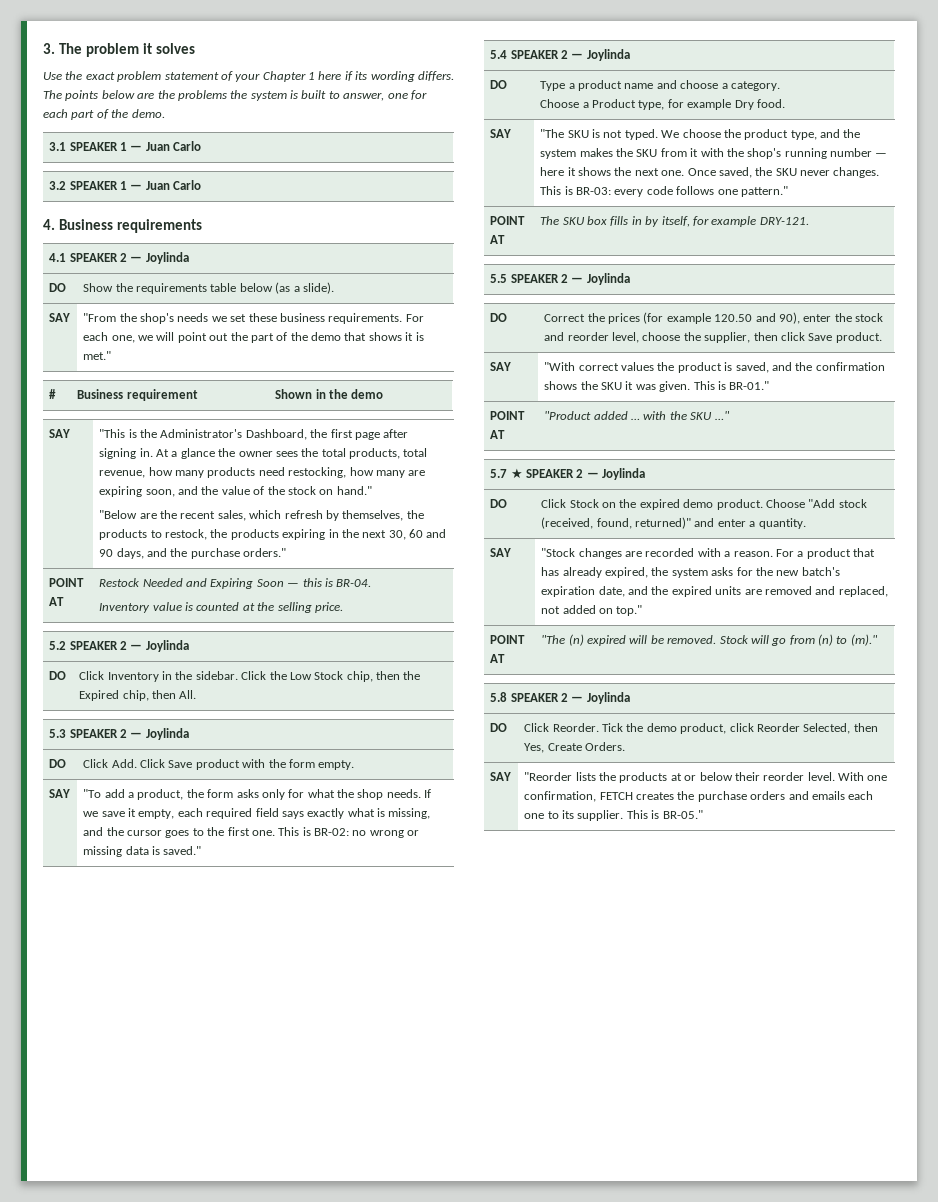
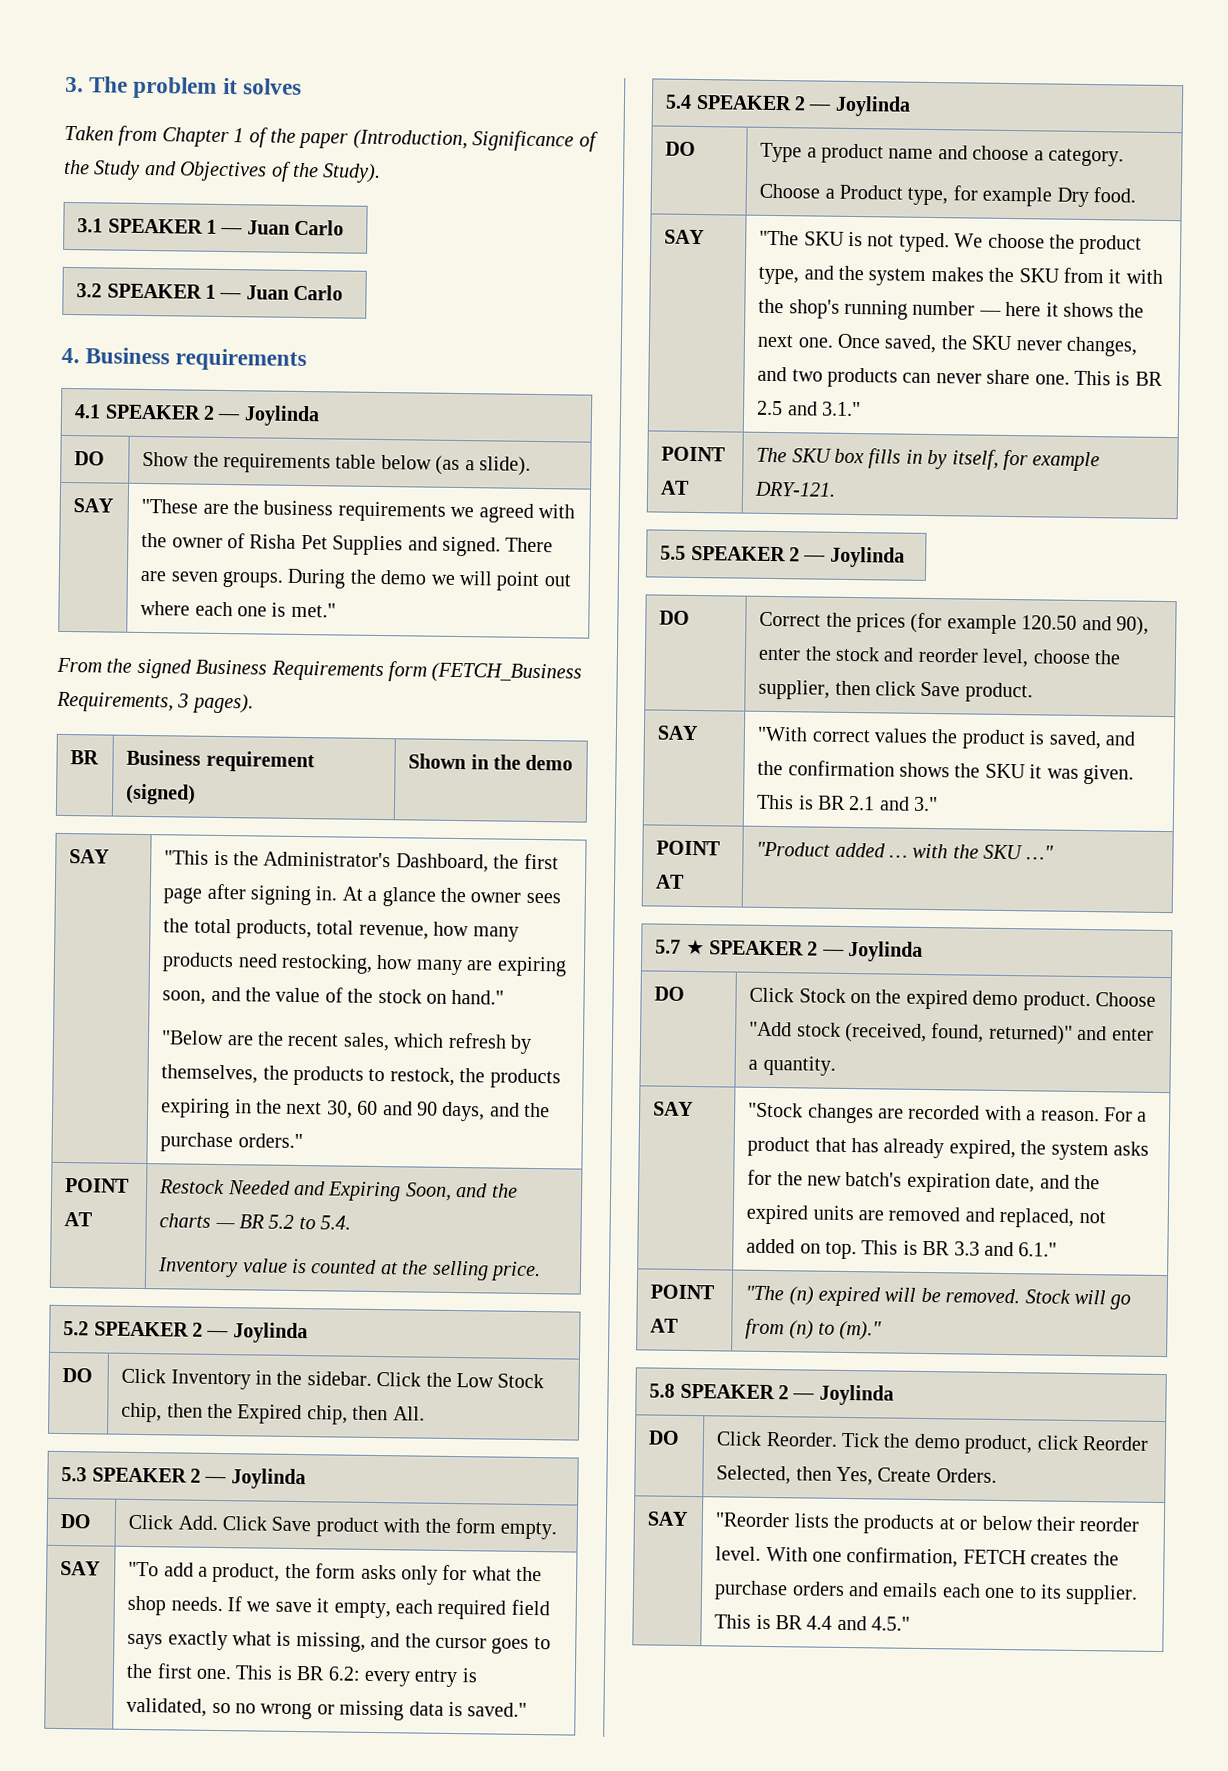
[43,71,454,82] [43,90,427,101] [43,109,165,120] Use the exact problem statement of your Chapter 1 here if its wording differs. The points below are the problems the system is built to answer, one for each part of the demo. -> [64,125,598,152] [64,159,382,183] Taken from Chapter 1 of the paper (Introduction, Significance of the Study and Objectives of the Study).
[83,313,424,324] [83,332,424,343] [83,351,112,360] [49,389,57,399] "From the shop's needs we set these business requirements. For each one, we will point out the part of the demo that shows it is met." // # -> [141,498,575,523] [141,532,554,557] [140,568,571,592] [140,600,336,618] [56,657,583,684] [56,691,254,714] [70,750,100,765] "These are the business requirements we agreed with the owner of Risha Pet Supplies and signed. There are seven groups. During the demo we will point out where each one is met." // From the signed Business Requirements form (FETCH_Business Requirements, 3 pages). // BR
(198, 395) none -> [126,783,197,805] (signed)
[256,578,372,587] Soon — this is BR-04. -> [404,1182,518,1201] [159,1213,352,1230] Soon, and the charts — BR 5.2 to 5.4.
[314,828,350,836] BR-02: -> [296,1666,478,1688] [126,1697,231,1717] BR 6.2: every entry is validated, so
[833,167,880,178] [540,186,788,197] changes. This is BR-03: every code follows one pattern." -> [1065,336,1138,357] [757,366,1163,388] [757,400,861,417] changes, and two products can never share one. This is BR 2.5 and 3.1."
[729,381,770,390] BR-01." -> [816,795,939,812] BR 2.1 and 3."
[616,605,643,616] top." -> [824,1240,1058,1260] top. This is BR 3.3 and 6.1."
[662,810,703,819] BR-05." -> [774,1615,911,1631] BR 4.4 and 4.5."

